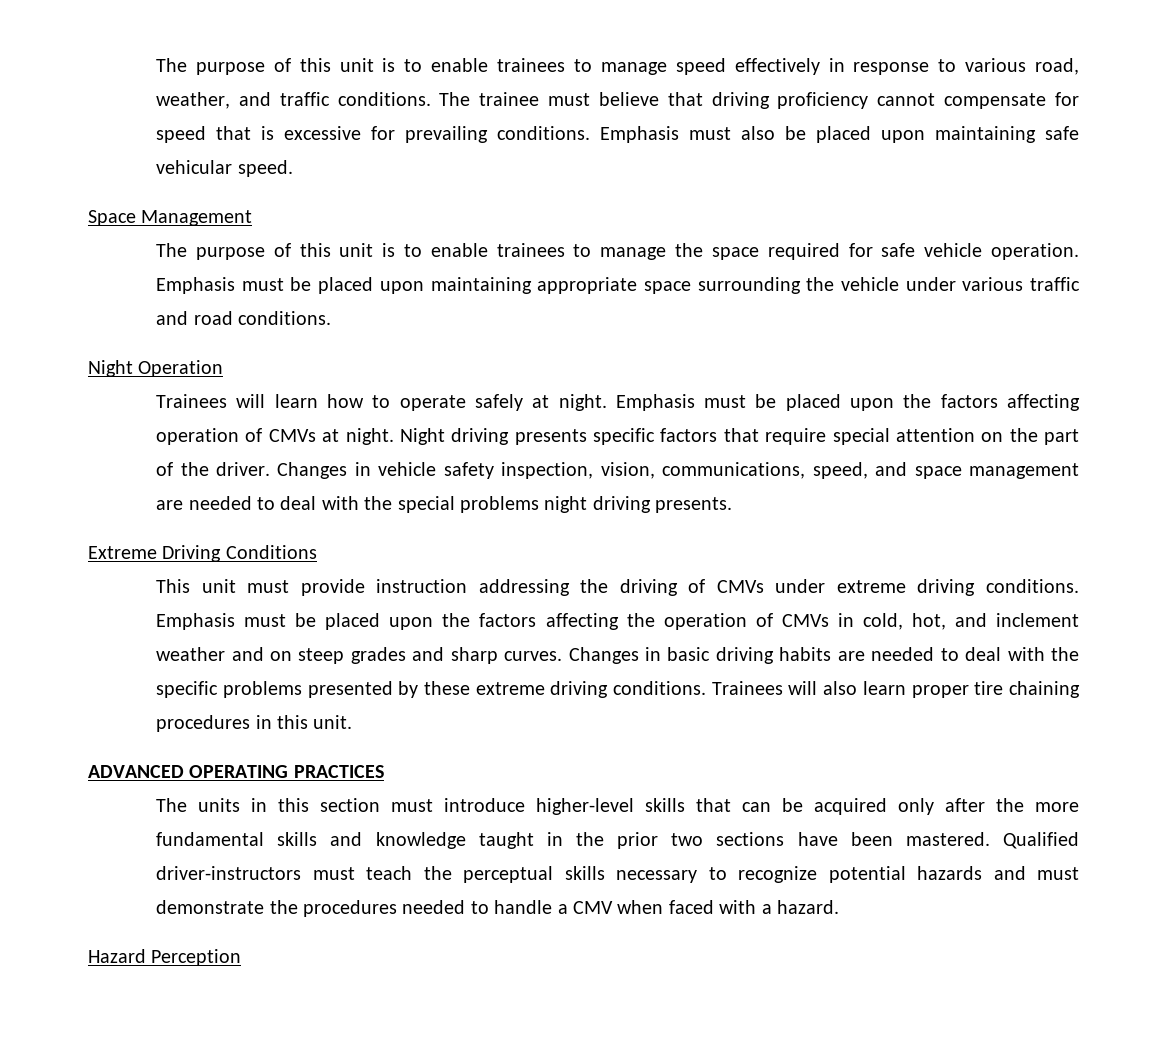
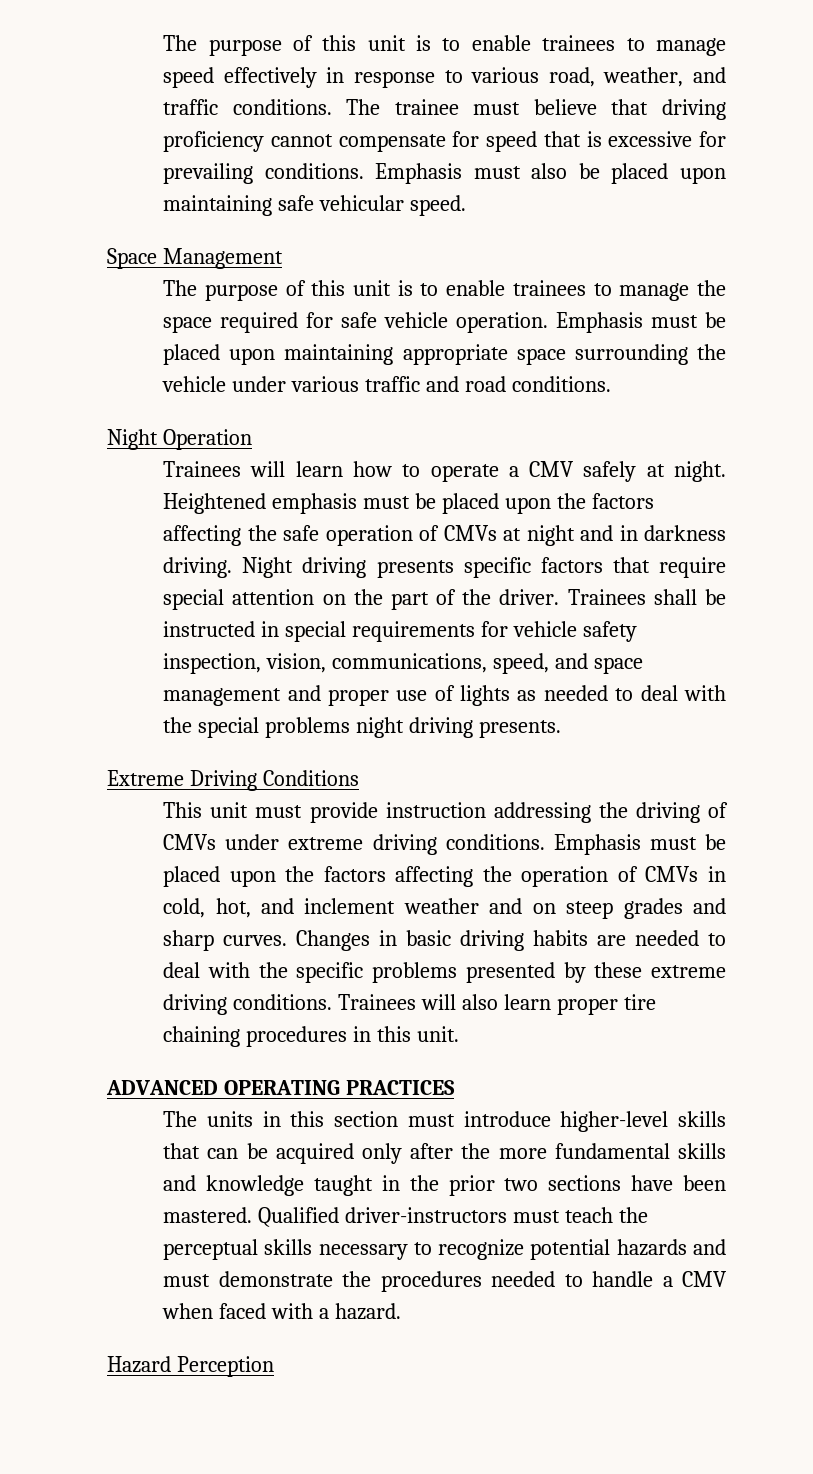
(466, 403) none -> [508,461,575,477] a CMV
[615,394,1080,411] Emphasis must be placed upon the factors affecting -> [163,493,654,514] [163,525,320,546] Heightened emphasis must be placed upon the factors affecting the safe
[345,428,394,445] night. -> [526,525,726,546] [163,557,233,578] night and in darkness driving.
[277,462,371,479] Changes in -> [567,589,727,605] [163,621,508,642] Trainees shall be instructed in special requirements for
[156,500,184,510] are -> [287,685,537,706] and proper use of lights as

